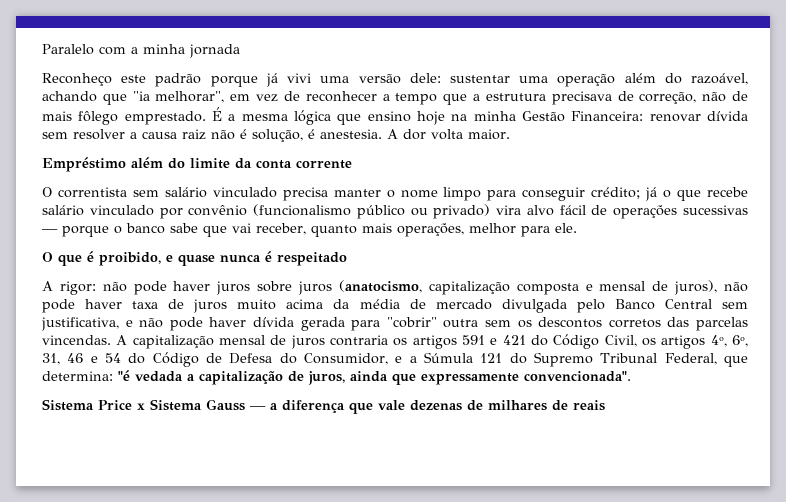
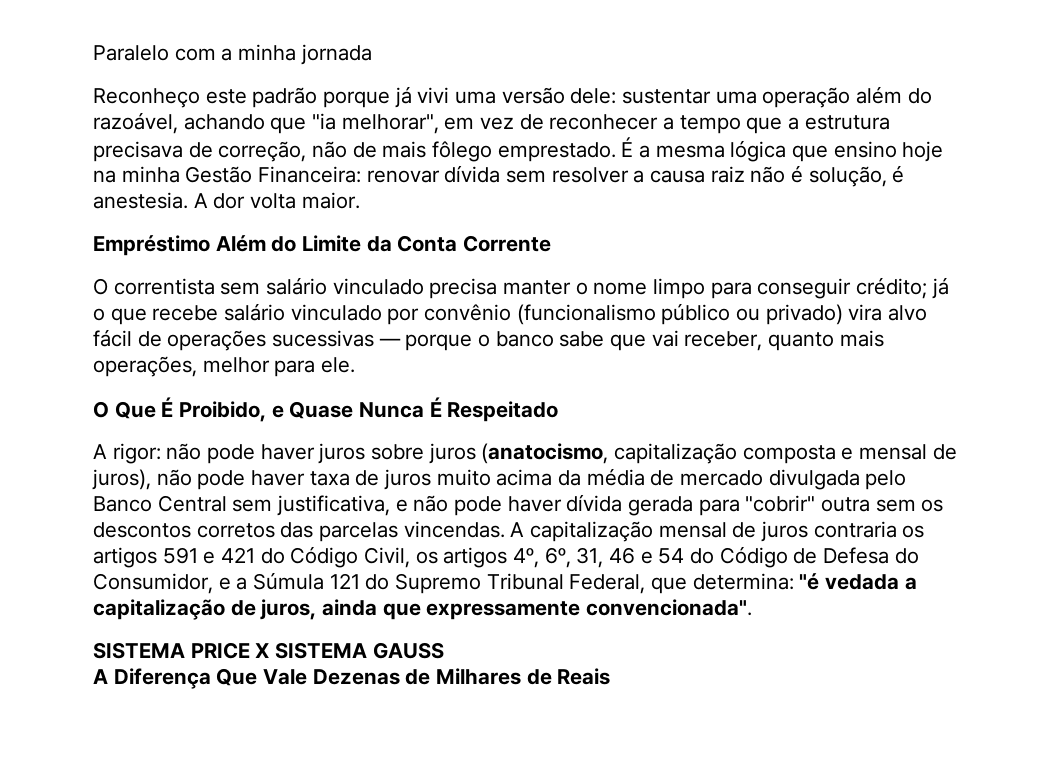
[131,157,352,169] além do limite da conta corrente -> [215,235,552,252] Além do Limite da Conta Corrente
[58,251,347,266] que é proibido, e quase nunca é respeitado -> [114,397,559,422] Que É Proibido, e Quase Nunca É Respeitado
[42,399,605,414] Sistema Price x Sistema Gauss — a diferença que vale dezenas de milhares de reais -> [93,642,444,659] [93,668,611,689] SISTEMA PRICE X SISTEMA GAUSS // A Diferença Que Vale Dezenas de Milhares de Reais

